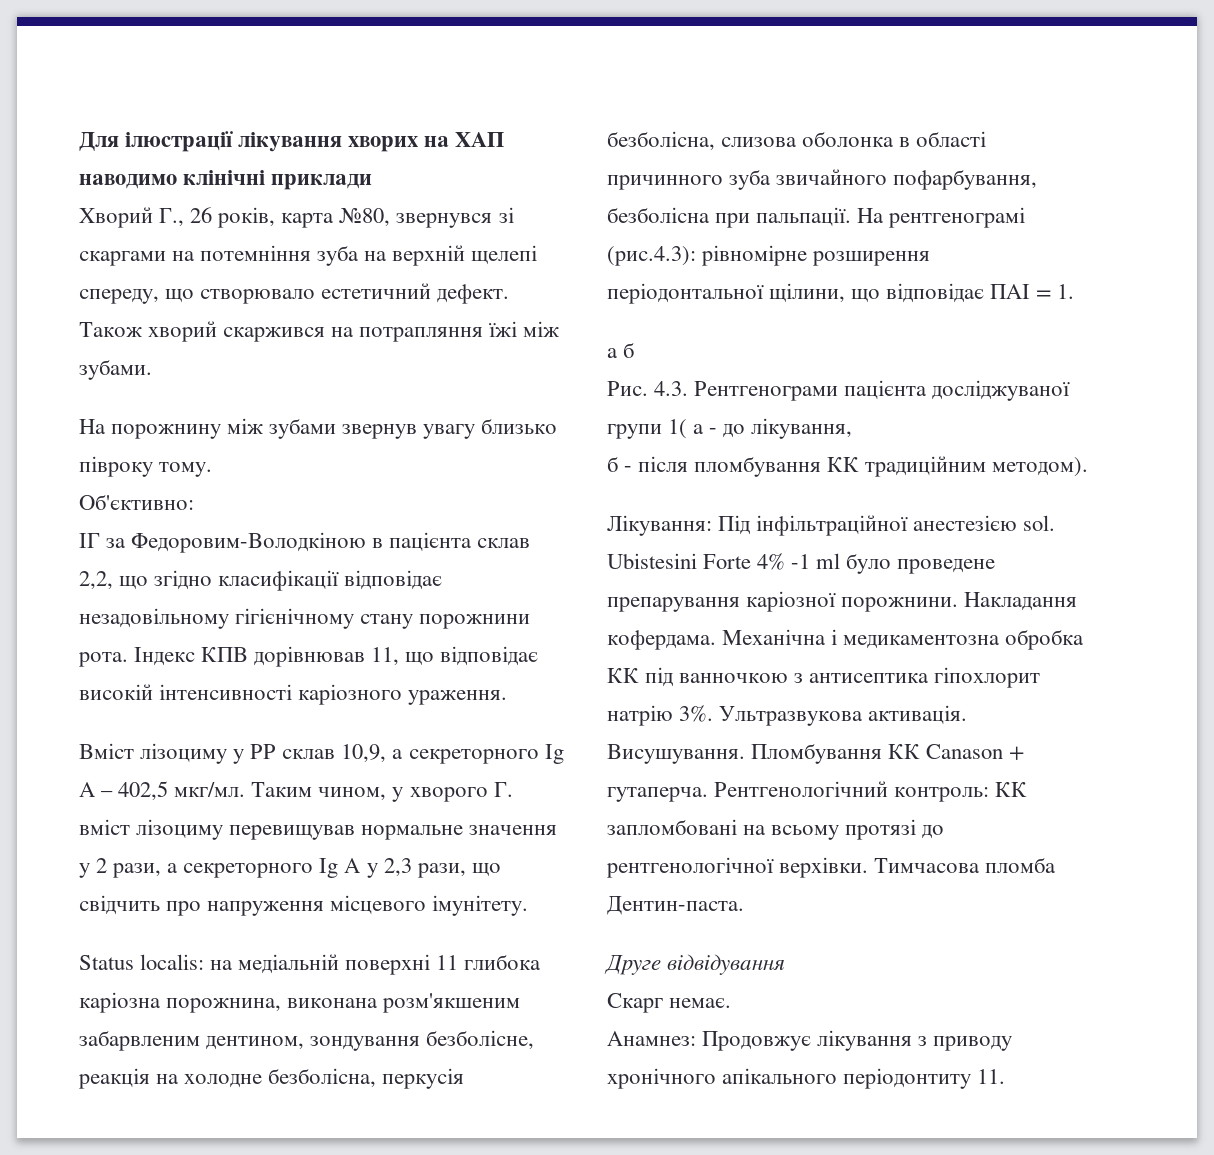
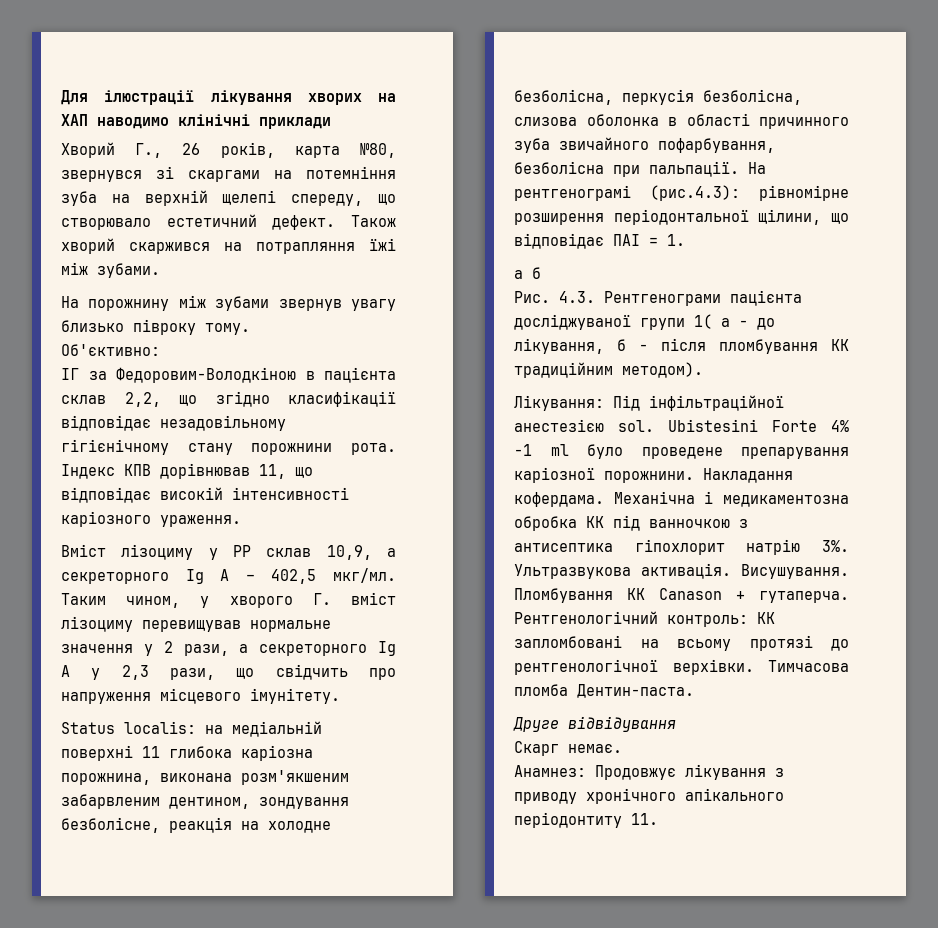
(853, 428) // -> (604, 346) none

